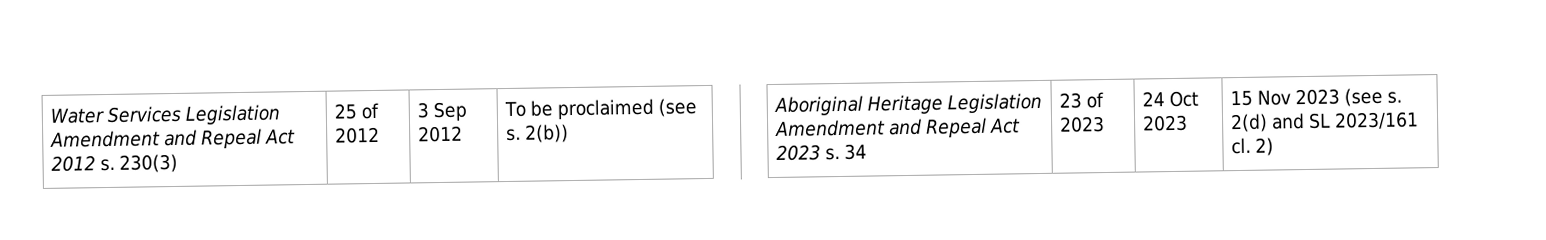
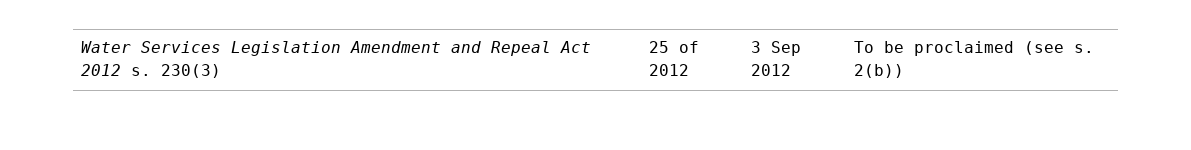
[774,92,1043,116] [775,117,1022,138] [776,143,868,161] [1059,92,1105,109] [1059,116,1106,133] [1142,90,1200,108] [1142,114,1189,132] [1230,87,1403,107] [1230,111,1420,133] [1231,137,1275,156] // Aboriginal Heritage Legislation Amendment and Repeal Act 2023 s. 34 | 23 of 2023 | 24 Oct 2023 | 15 Nov 2023 (see s. 2(d) and SL 2023/161 cl. 2) -> (905, 71) none

